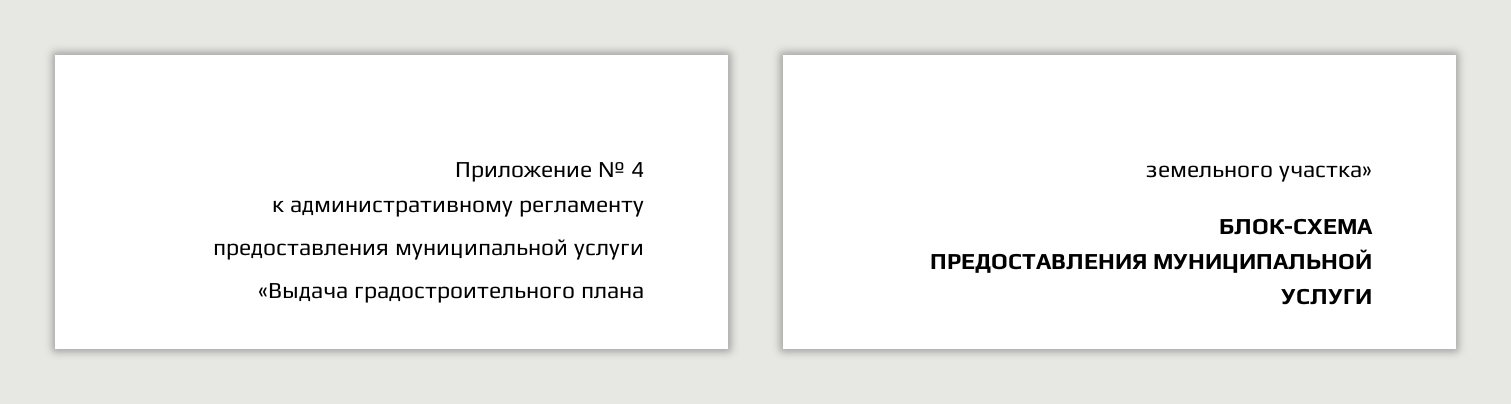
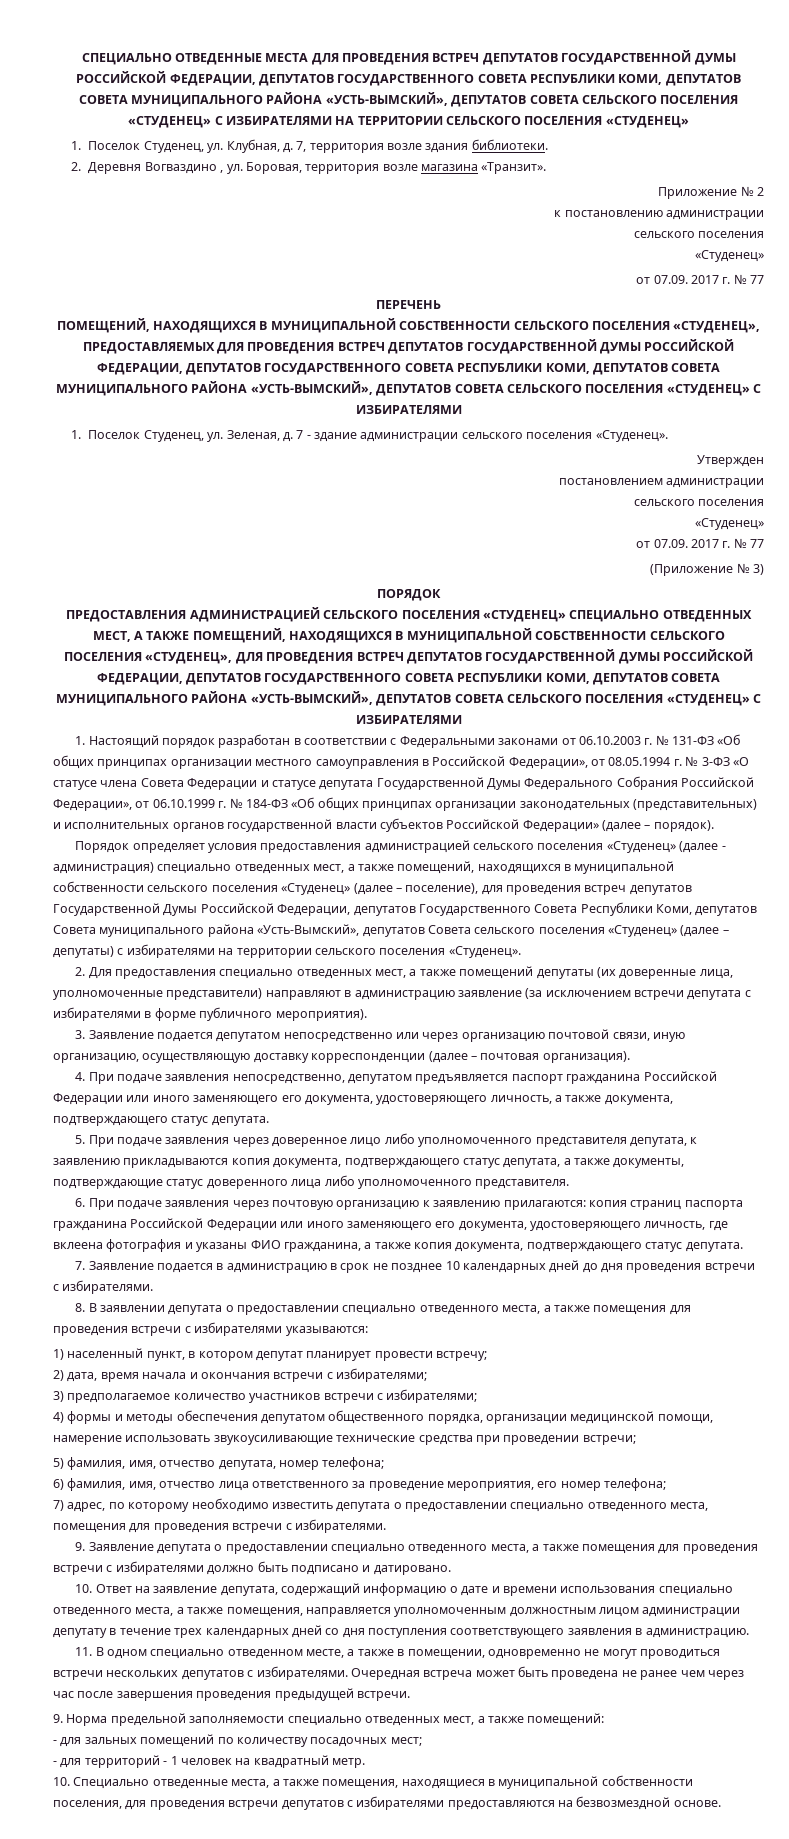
(454, 172) none -> [81,50,736,65] [76,71,741,86] [78,92,739,107] [128,116,689,128] [70,139,548,153] [70,162,547,174] СПЕЦИАЛЬНО ОТВЕДЕННЫЕ МЕСТА ДЛЯ ПРОВЕДЕНИЯ ВСТРЕЧ ДЕПУТАТОВ ГОСУДАРСТВЕННОЙ ДУМЫ РОССИЙСКОЙ ФЕДЕРАЦИИ, ДЕПУТАТОВ ГОСУДАРСТВЕННОГО СОВЕТА РЕСПУБЛИКИ КОМИ, ДЕПУТАТОВ СОВЕТА МУНИЦИПАЛЬНОГО РАЙОНА «УСТЬ-ВЫМСКИЙ», ДЕПУТАТОВ СОВЕТА СЕЛЬСКОГО ПОСЕЛЕНИЯ «СТУДЕНЕЦ» С ИЗБИРАТЕЛЯМИ НА ТЕРРИТОРИИ СЕЛЬСКОГО ПОСЕЛЕНИЯ «СТУДЕНЕЦ» // 1. Поселок Студенец, ул. Клубная, д. 7, территория возле здания библиотеки. // 2. Деревня Вогваздино , ул. Боровая, территория возле магазина «Транзит». //
[631,162,644,177] [271,200,644,217] [212,239,644,260] [257,283,644,303] [1145,165,1372,182] [1219,218,1373,235] [929,249,1372,273] [1281,288,1372,305] 4 // к административному регламенту // предоставления муниципальной услуги // «Выдача градостроительного плана земельного участка» // БЛОК-СХЕМА // ПРЕДОСТАВЛЕНИЯ МУНИЦИПАЛЬНОЙ УСЛУГИ -> [757,187,764,196] [554,210,764,220] [633,231,764,238] [695,250,764,262] [636,274,764,284] [376,300,441,309] [56,318,761,333] [82,339,735,354] [96,363,721,375] [56,381,761,396] [355,405,462,414] [70,430,668,442] [697,455,764,467] [558,478,764,488] [633,499,764,506] [695,518,764,530] [636,538,764,548] [650,563,764,576] [377,589,441,601] [66,607,752,622] [92,628,725,643] [64,649,753,664] [96,673,721,685] [56,691,761,706] [355,715,462,724] [75,734,741,748] [53,755,749,769] [53,776,755,790] [53,797,758,811] [53,818,714,832] [75,840,726,853] [53,861,675,874] [53,881,692,895] [53,902,758,916] [53,924,729,937] [53,944,521,958] [75,966,733,979] [53,988,751,1000] [53,1007,367,1021] [75,1029,685,1042] [53,1051,630,1063] [75,1071,717,1084] [53,1093,673,1105] [53,1116,269,1126] [75,1133,698,1147] [53,1158,685,1168] [53,1175,570,1189] [75,1198,743,1210] [53,1218,728,1231] [53,1239,743,1252] [75,1260,755,1273] [53,1280,154,1294] [75,1303,691,1315] [53,1322,368,1336] [53,1348,487,1361] [53,1368,427,1382] [53,1389,478,1403] [53,1410,713,1424] [53,1435,636,1445] [53,1457,385,1470] [53,1478,667,1491] [53,1498,709,1512] [53,1519,386,1533] [75,1542,758,1554] [53,1561,451,1575] [75,1583,733,1596] [53,1607,741,1617] [53,1625,749,1638] [75,1647,721,1659] [53,1666,744,1680] [53,1688,410,1701] [53,1713,605,1726] [53,1734,422,1747] [53,1755,365,1768] [53,1775,693,1789] [53,1796,721,1810] 2 // к постановлению администрации // сельского поселения // «Студенец» // от 07.09. 2017 г. № 77 // ПЕРЕЧЕНЬ // ПОМЕЩЕНИЙ, НАХОДЯЩИХСЯ В МУНИЦИПАЛЬНОЙ СОБСТВЕННОСТИ СЕЛЬСКОГО ПОСЕЛЕНИЯ «СТУДЕНЕЦ», ПРЕДОСТАВЛЯЕМЫХ ДЛЯ ПРОВЕДЕНИЯ ВСТРЕЧ ДЕПУТАТОВ ГОСУДАРСТВЕННОЙ ДУМЫ РОССИЙСКОЙ ФЕДЕРАЦИИ, ДЕПУТАТОВ ГОСУДАРСТВЕННОГО СОВЕТА РЕСПУБЛИКИ КОМИ, ДЕПУТАТОВ СОВЕТА МУНИЦИПАЛЬНОГО РАЙОНА «УСТЬ-ВЫМСКИЙ», ДЕПУТАТОВ СОВЕТА СЕЛЬСКОГО ПОСЕЛЕНИЯ «СТУДЕНЕЦ» С ИЗБИРАТЕЛЯМИ // 1. Поселок Студенец, ул. Зеленая, д. 7 - здание администрации сельского поселения «Студенец». // Утвержден // постановлением администрации // сельского поселения // «Студенец» // от 07.09. 2017 г. № 77 // (Приложение № 3) // ПОРЯДОК // ПРЕДОСТАВЛЕНИЯ АДМИНИСТРАЦИЕЙ СЕЛЬСКОГО ПОСЕЛЕНИЯ «СТУДЕНЕЦ» СПЕЦИАЛЬНО ОТВЕДЕННЫХ МЕСТ, А ТАКЖЕ ПОМЕЩЕНИЙ, НАХОДЯЩИХСЯ В МУНИЦИПАЛЬНОЙ СОБСТВЕННОСТИ СЕЛЬСКОГО ПОСЕЛЕНИЯ «СТУДЕНЕЦ», ДЛЯ ПРОВЕДЕНИЯ ВСТРЕЧ ДЕПУТАТОВ ГОСУДАРСТВЕННОЙ ДУМЫ РОССИЙСКОЙ ФЕДЕРАЦИИ, ДЕПУТАТОВ ГОСУДАРСТВЕННОГО СОВЕТА РЕСПУБЛИКИ КОМИ, ДЕПУТАТОВ СОВЕТА МУНИЦИПАЛЬНОГО РАЙОНА «УСТЬ-ВЫМСКИЙ», ДЕПУТАТОВ СОВЕТА СЕЛЬСКОГО ПОСЕЛЕНИЯ «СТУДЕНЕЦ» С ИЗБИРАТЕЛЯМИ // 1. Настоящий порядок разработан в соответствии с Федеральными законами от 06.10.2003 г. № 131-ФЗ «Об общих принципах организации местного самоуправления в Российской Федерации», от 08.05.1994 г. № 3-ФЗ «О статусе члена Совета Федерации и статусе депутата Государственной Думы Федерального Собрания Российской Федерации», от 06.10.1999 г. № 184-ФЗ «Об общих принципах организации законодательных (представительных) и исполнительных органов государственной власти субъектов Российской Федерации» (далее – порядок). // Порядок определяет условия предоставления администрацией сельского поселения «Студенец» (далее - администрация) специально отведенных мест, а также помещений, находящихся в муниципальной собственности сельского поселения «Студенец» (далее – поселение), для проведения встреч депутатов Государственной Думы Российской Федерации, депутатов Государственного Совета Республики Коми, депутатов Совета муниципального района «Усть-Вымский», депутатов Совета сельского поселения «Студенец» (далее – депутаты) с избирателями на территории сельского поселения «Студенец». // 2. Для предоставления специально отведенных мест, а также помещений депутаты (их доверенные лица, уполномоченные представители) направляют в администрацию заявление (за исключением встречи депутата с избирателями в форме публичного мероприятия). // 3. Заявление подается депутатом непосредственно или через организацию почтовой связи, иную организацию, осуществляющую доставку корреспонденции (далее – почтовая организация). // 4. При подаче заявления непосредственно, депутатом предъявляется паспорт гражданина Российской Федерации или иного заменяющего его документа, удостоверяющего личность, а также документа, подтверждающего статус депутата. // 5. При подаче заявления через доверенное лицо либо уполномоченного представителя депутата, к заявлению прикладываются копия документа, подтверждающего статус депутата, а также документы, подтверждающие статус доверенного лица либо уполномоченного представителя. // 6. При подаче заявления через почтовую организацию к заявлению прилагаются: копия страниц паспорта гражданина Российской Федерации или иного заменяющего его документа, удостоверяющего личность, где вклеена фотография и указаны ФИО гражданина, а также копия документа, подтверждающего статус депутата. // 7. Заявление подается в администрацию в срок не позднее 10 календарных дней до дня проведения встречи с избирателями. // 8. В заявлении депутата о предоставлении специально отведенного места, а также помещения для проведения встречи с избирателями указываются: // 1) населенный пункт, в котором депутат планирует провести встречу; // 2) дата, время начала и окончания встречи с избирателями; // 3) предполагаемое количество участников встречи с избирателями; // 4) формы и методы обеспечения депутатом общественного порядка, организации медицинской помощи, намерение использовать звукоусиливающие технические средства при проведении встречи; // 5) фамилия, имя, отчество депутата, номер телефона; // 6) фамилия, имя, отчество лица ответственного за проведение мероприятия, его номер телефона; // 7) адрес, по которому необходимо известить депутата о предоставлении специально отведенного места, помещения для проведения встречи с избирателями. // 9. Заявление депутата о предоставлении специально отведенного места, а также помещения для проведения встречи с избирателями должно быть подписано и датировано. // 10. Ответ на заявление депутата, содержащий информацию о дате и времени использования специально отведенного места, а также помещения, направляется уполномоченным должностным лицом администрации депутату в течение трех календарных дней со дня поступления соответствующего заявления в администрацию. // 11. В одном специально отведенном месте, а также в помещении, одновременно не могут проводиться встречи нескольких депутатов с избирателями. Очередная встреча может быть проведена не ранее чем через час после завершения проведения предыдущей встречи. // 9. Норма предельной заполняемости специально отведенных мест, а также помещений: // - для зальных помещений по количеству посадочных мест; // - для территорий - 1 человек на квадратный метр. // 10. Специально отведенные места, а также помещения, находящиеся в муниципальной собственности поселения, для проведения встречи депутатов с избирателями предоставляются на безвозмездной основе.

